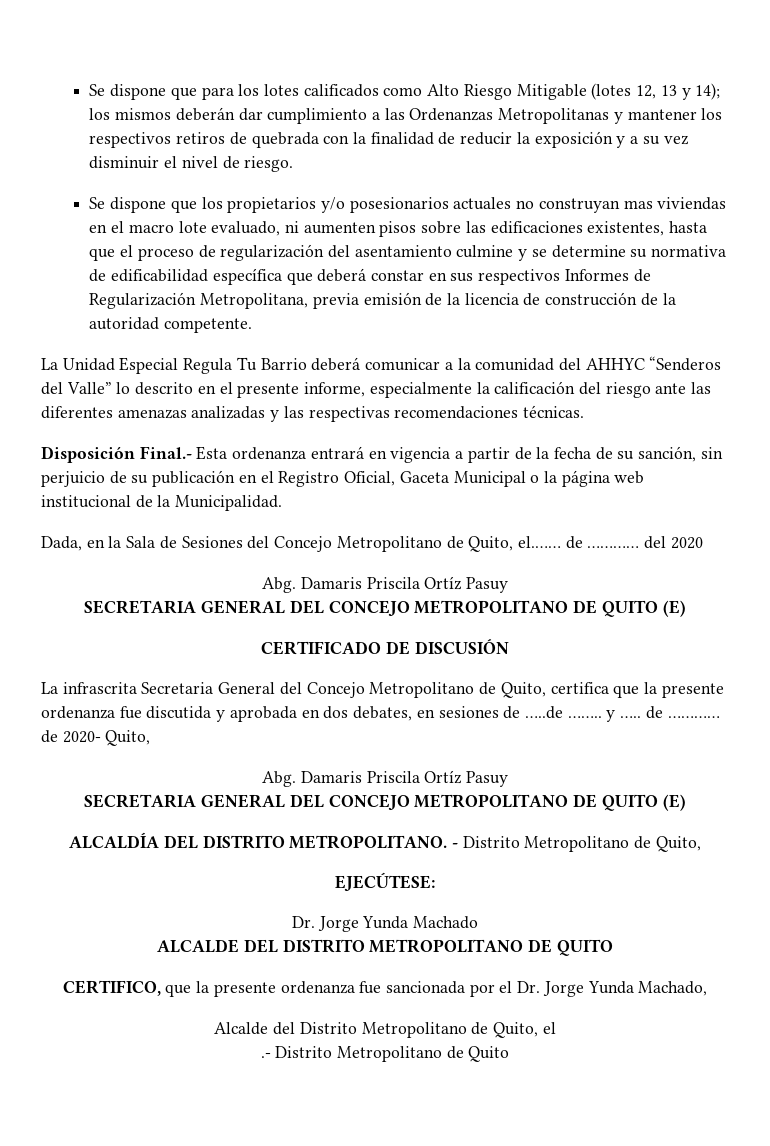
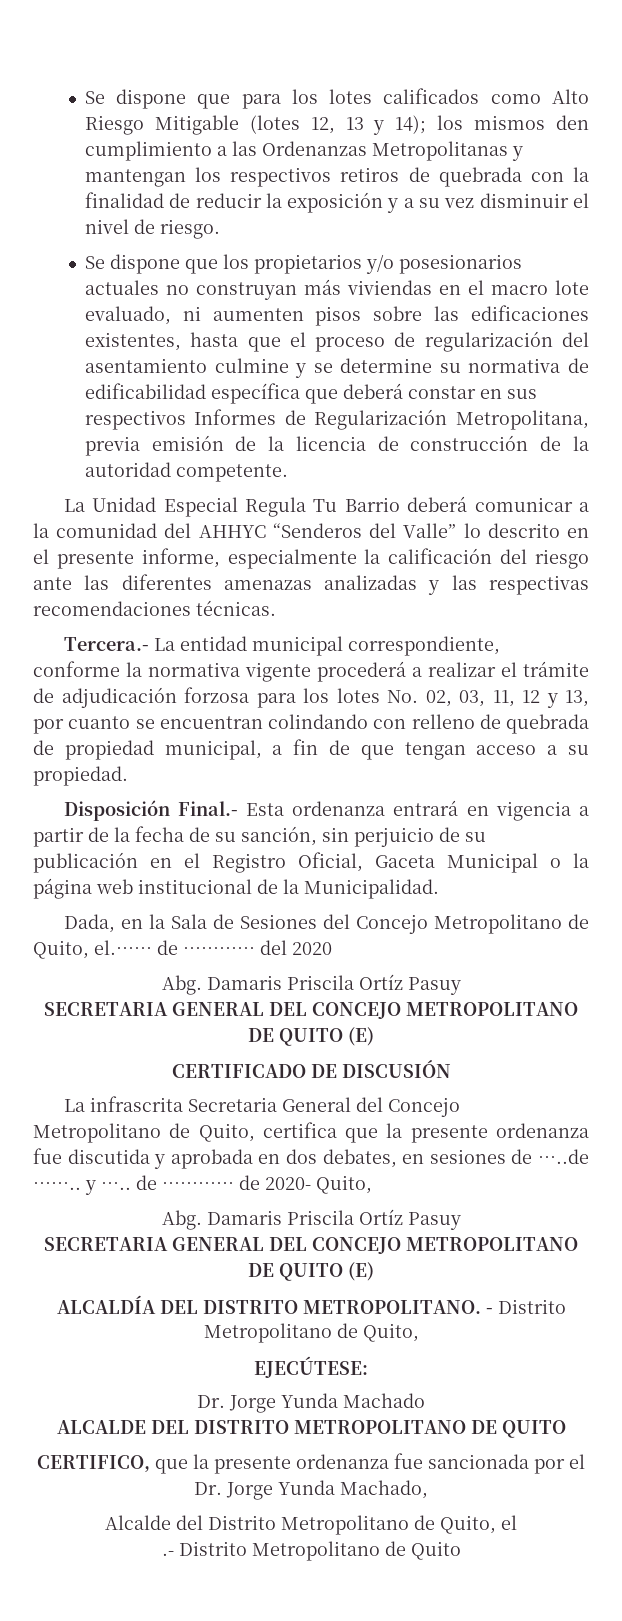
[175,107,263,121] deberán dar -> [556,115,590,130] den
[627,109,697,120] mantener -> [84,169,186,187] mantengan
[623,200,653,209] mas -> [303,279,341,295] más
(585, 411) none -> [63,636,500,656] [33,661,589,682] [33,687,589,708] [33,714,589,734] [33,739,589,760] [33,766,128,786] // Tercera.- La entidad municipal correspondiente, conforme la normativa vigente procederá a realizar el trámite de adjudicación forzosa para los lotes No. 02, 03, 11, 12 y 13, por cuanto se encuentran colindando con relleno de quebrada de propiedad municipal, a fin de que tengan acceso a su propiedad.

